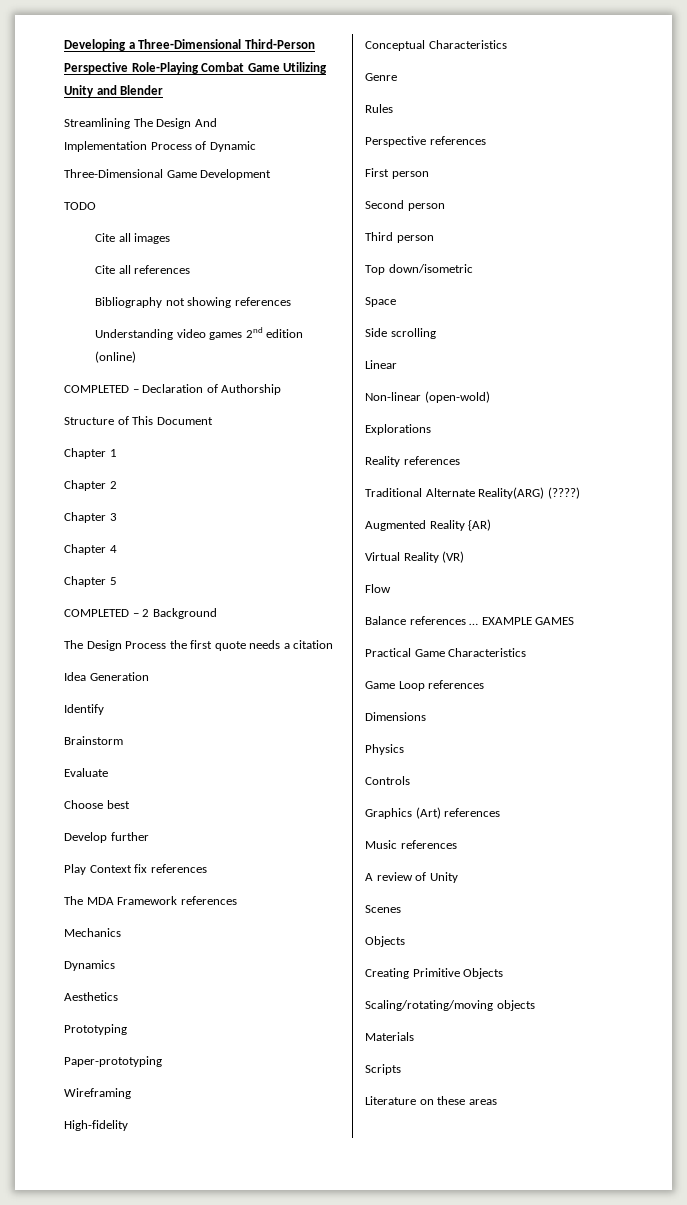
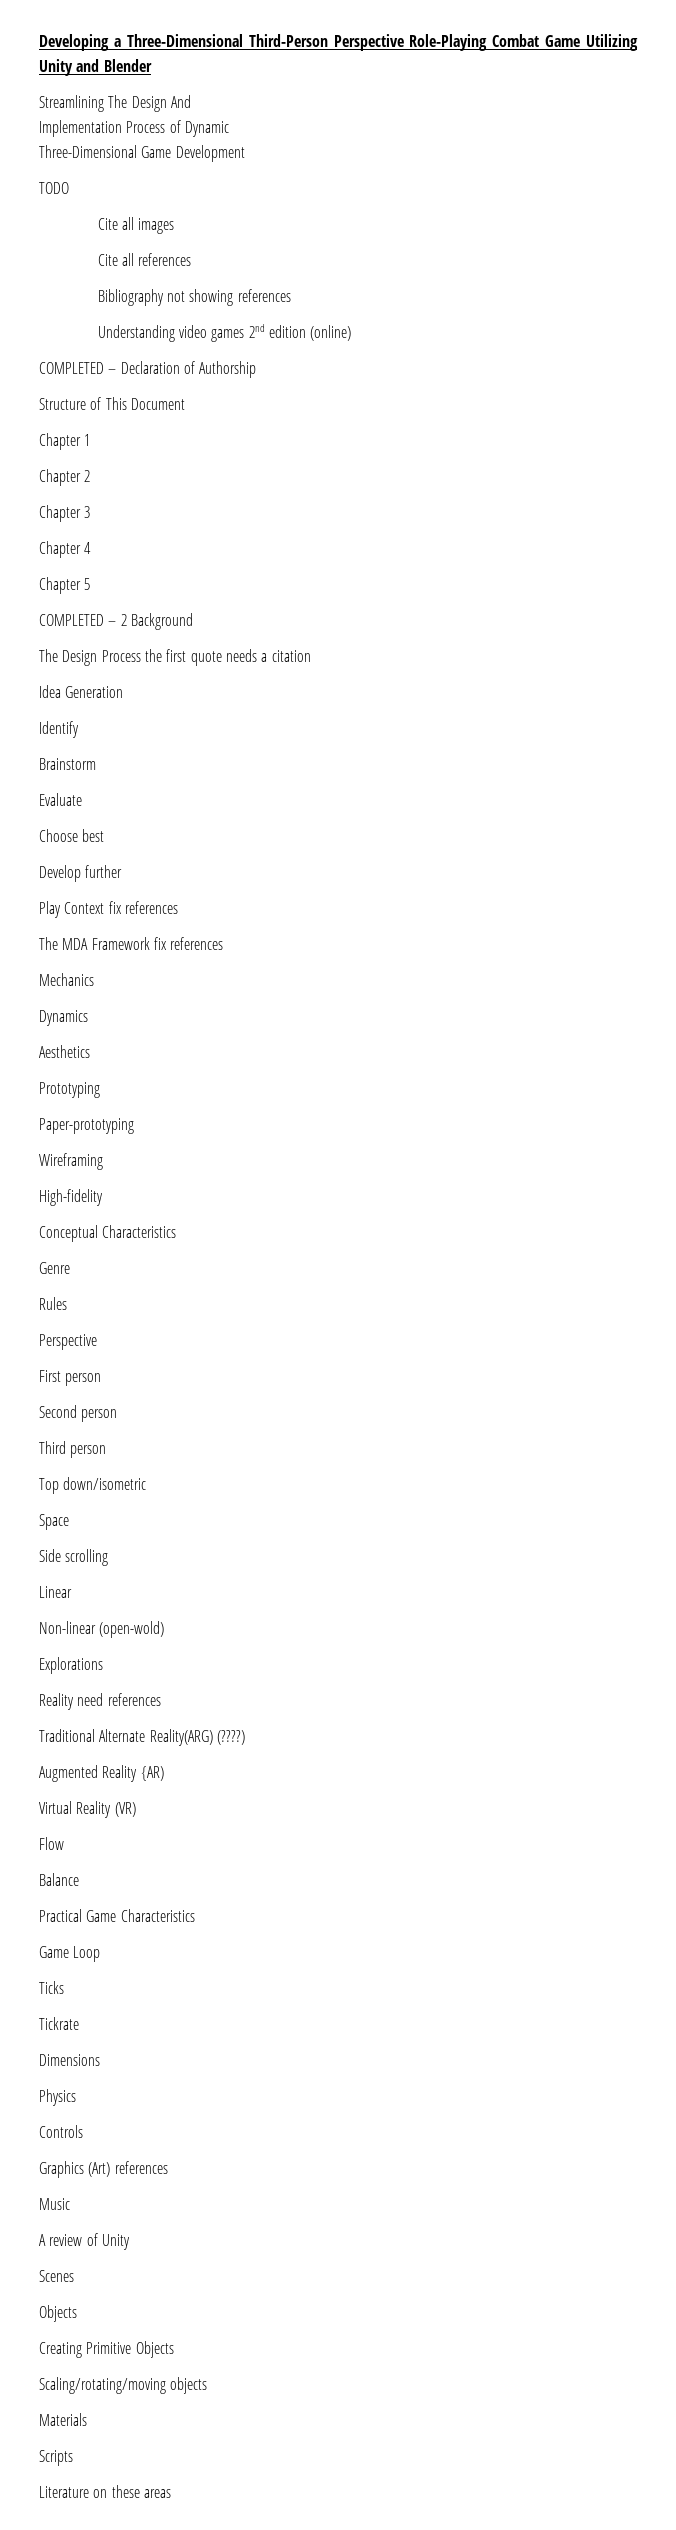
(178, 900) none -> [153,937,167,950] fix
[429,136,486,145] references -> (97, 1342) none
(400, 461) none -> [77,1693,104,1706] need
[409,616,575,625] references … EXAMPLE GAMES -> (79, 1879) none
[428,680,485,689] references -> [39,1981,64,1994] [39,2017,79,2030] // Ticks // Tickrate
[400,840,457,849] references -> (70, 2204) none

